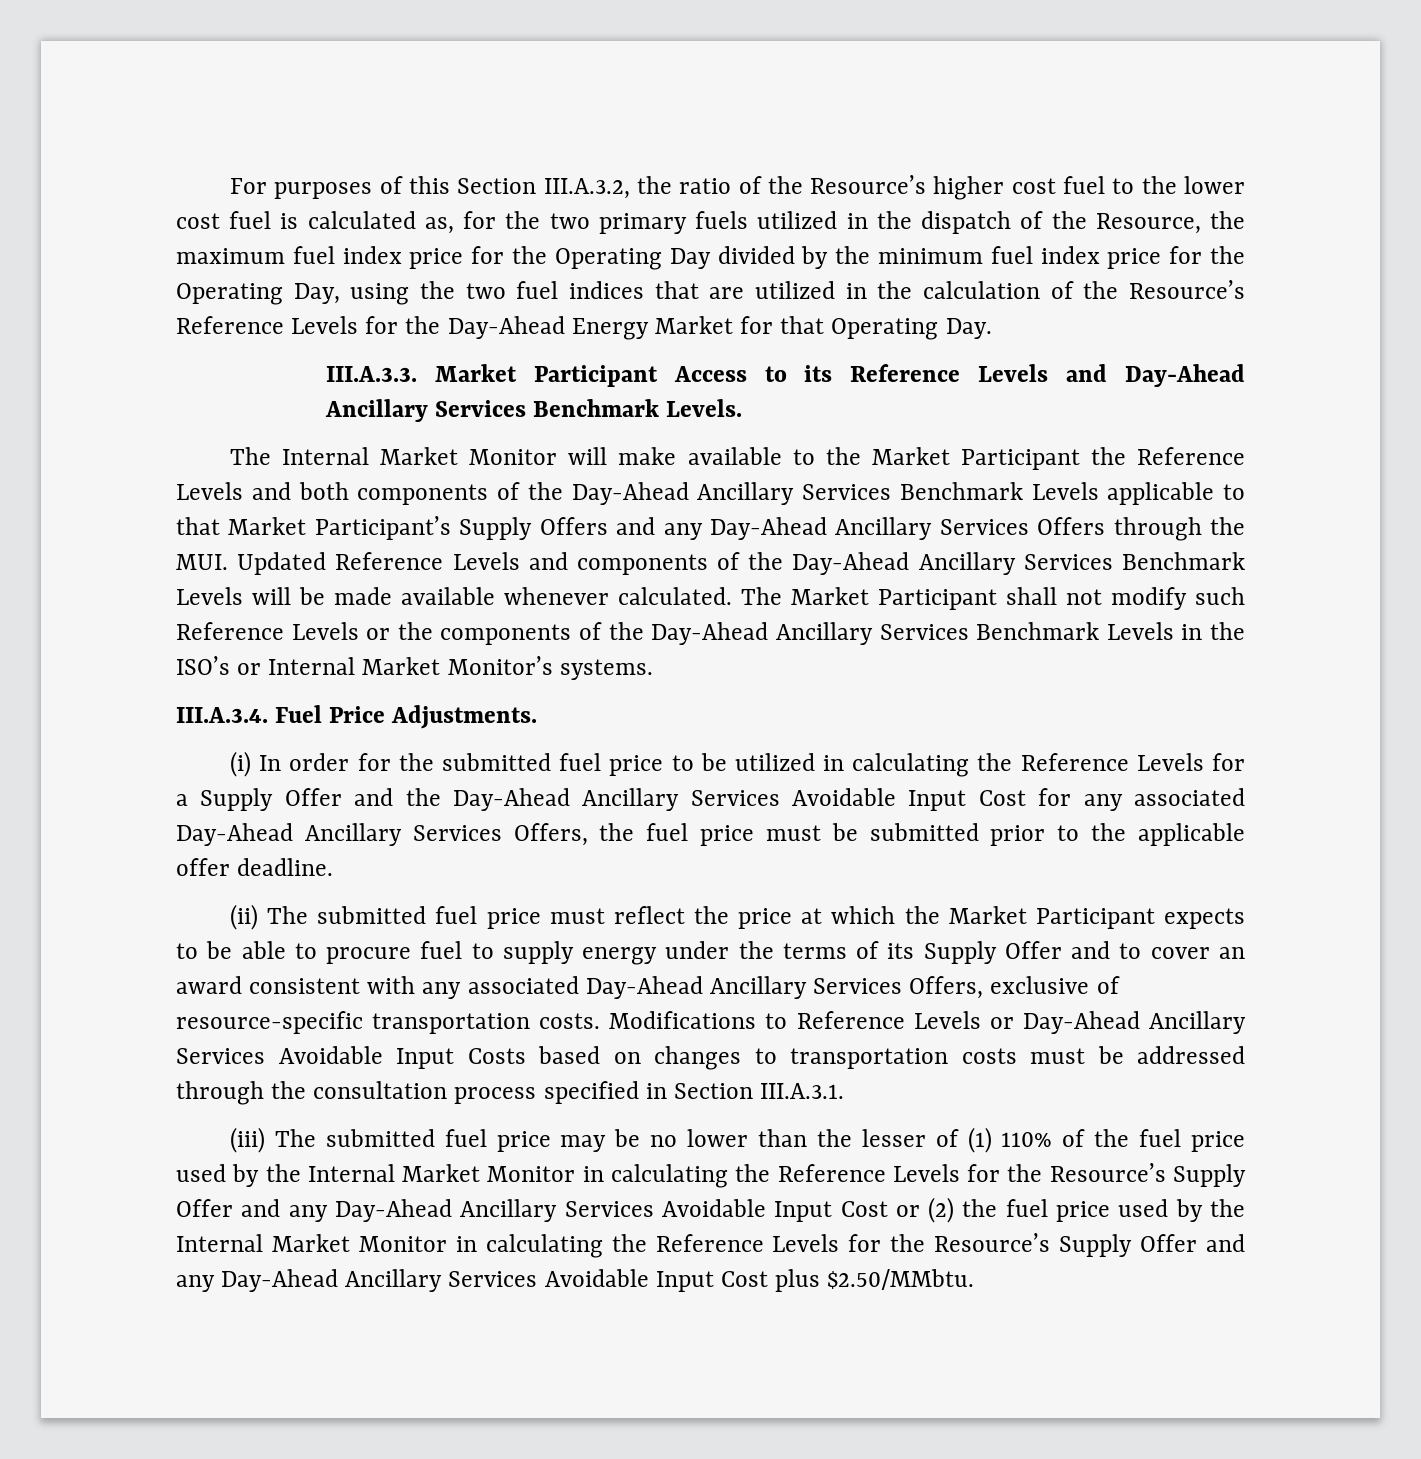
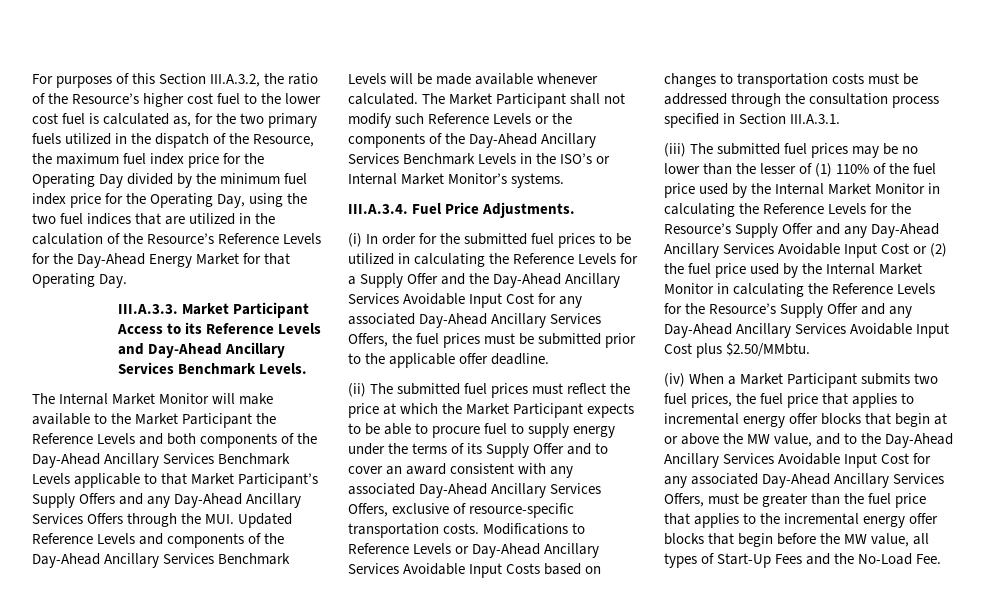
[609,755,664,776] price -> [558,233,596,248] prices
[700,825,755,846] price -> [443,333,481,348] prices
[486,908,541,929] price -> [491,383,529,398] prices
[496,1131,551,1152] price -> [811,143,849,158] prices
(975, 1279) none -> [664,373,939,388] [664,393,915,408] [664,413,948,428] [664,433,954,448] [664,453,932,468] [664,473,945,488] [664,493,927,508] [664,513,939,528] [664,533,930,547] [664,553,942,568] // (iv) When a Market Participant submits two fuel prices, the fuel price that applies to incremental energy offer blocks that begin at or above the MW value, and to the Day-Ahead Ancillary Services Avoidable Input Cost for any associated Day-Ahead Ancillary Services Offers, must be greater than the fuel price that applies to the incremental energy offer blocks that begin before the MW value, all types of Start-Up Fees and the No-Load Fee.

